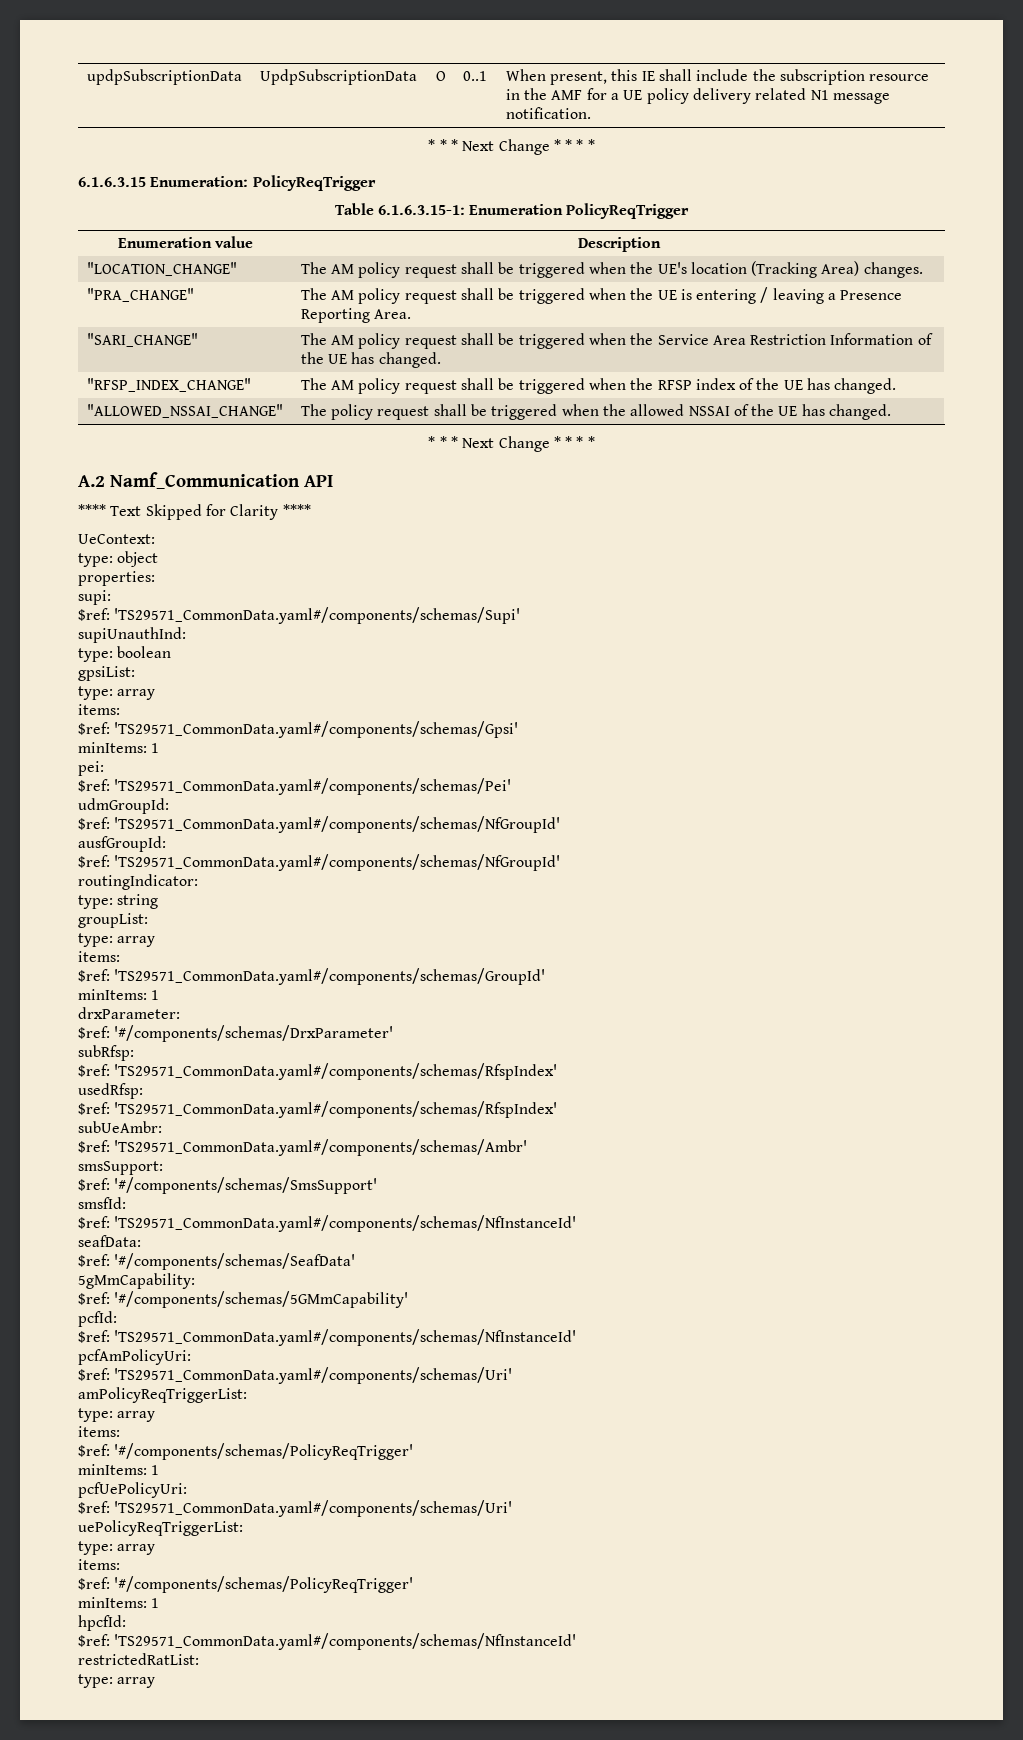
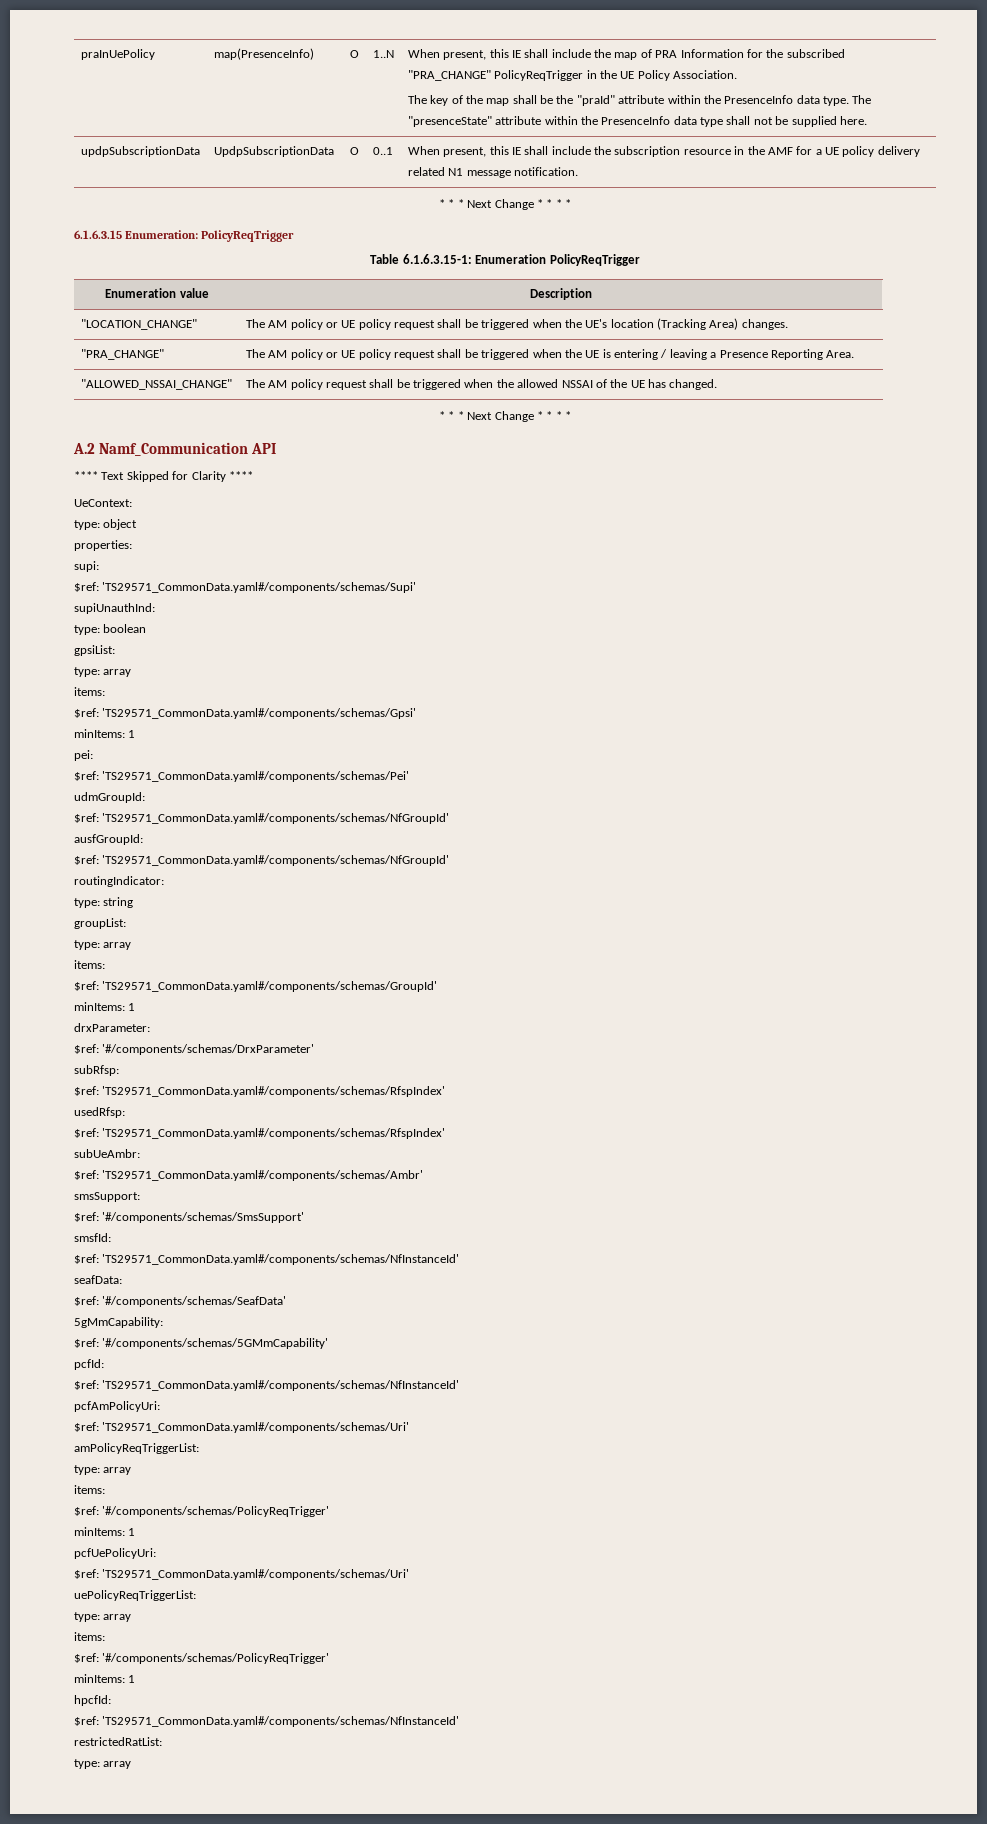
(86, 77) none -> [80,49,155,60] [213,48,314,60] [350,50,359,58] [372,50,394,58] [407,49,845,60] [407,70,738,81] [407,95,872,106] [407,116,867,127] praInUePolicy | map(PresenceInfo) | O | 1..N | When present, this IE shall include the map of PRA Information for the subscribed "PRA_CHANGE" PolicyReqTrigger in the UE Policy Association. // The key of the map shall be the "praId" attribute within the PresenceInfo data type. The "presenceState" attribute within the PresenceInfo data type shall not be supplied here. //
(401, 270) none -> [325,319,391,330] or UE policy
(401, 296) none -> [325,349,391,360] or UE policy
[86,333,198,347] [300,333,933,349] [300,352,441,368] [86,378,251,392] [300,378,897,394] [86,404,283,418] [300,404,626,420] "SARI_CHANGE" | The AM policy request shall be triggered when the Service Area Restriction Information of the UE has changed. // "RFSP_INDEX_CHANGE" | The AM policy request shall be triggered when the RFSP index of the UE has changed. // "ALLOWED_NSSAI_CHANGE" | The policy request shall be triggered when the -> [80,379,232,390] [245,379,514,390] "ALLOWED_NSSAI_CHANGE" | The AM policy request shall be triggered when the

